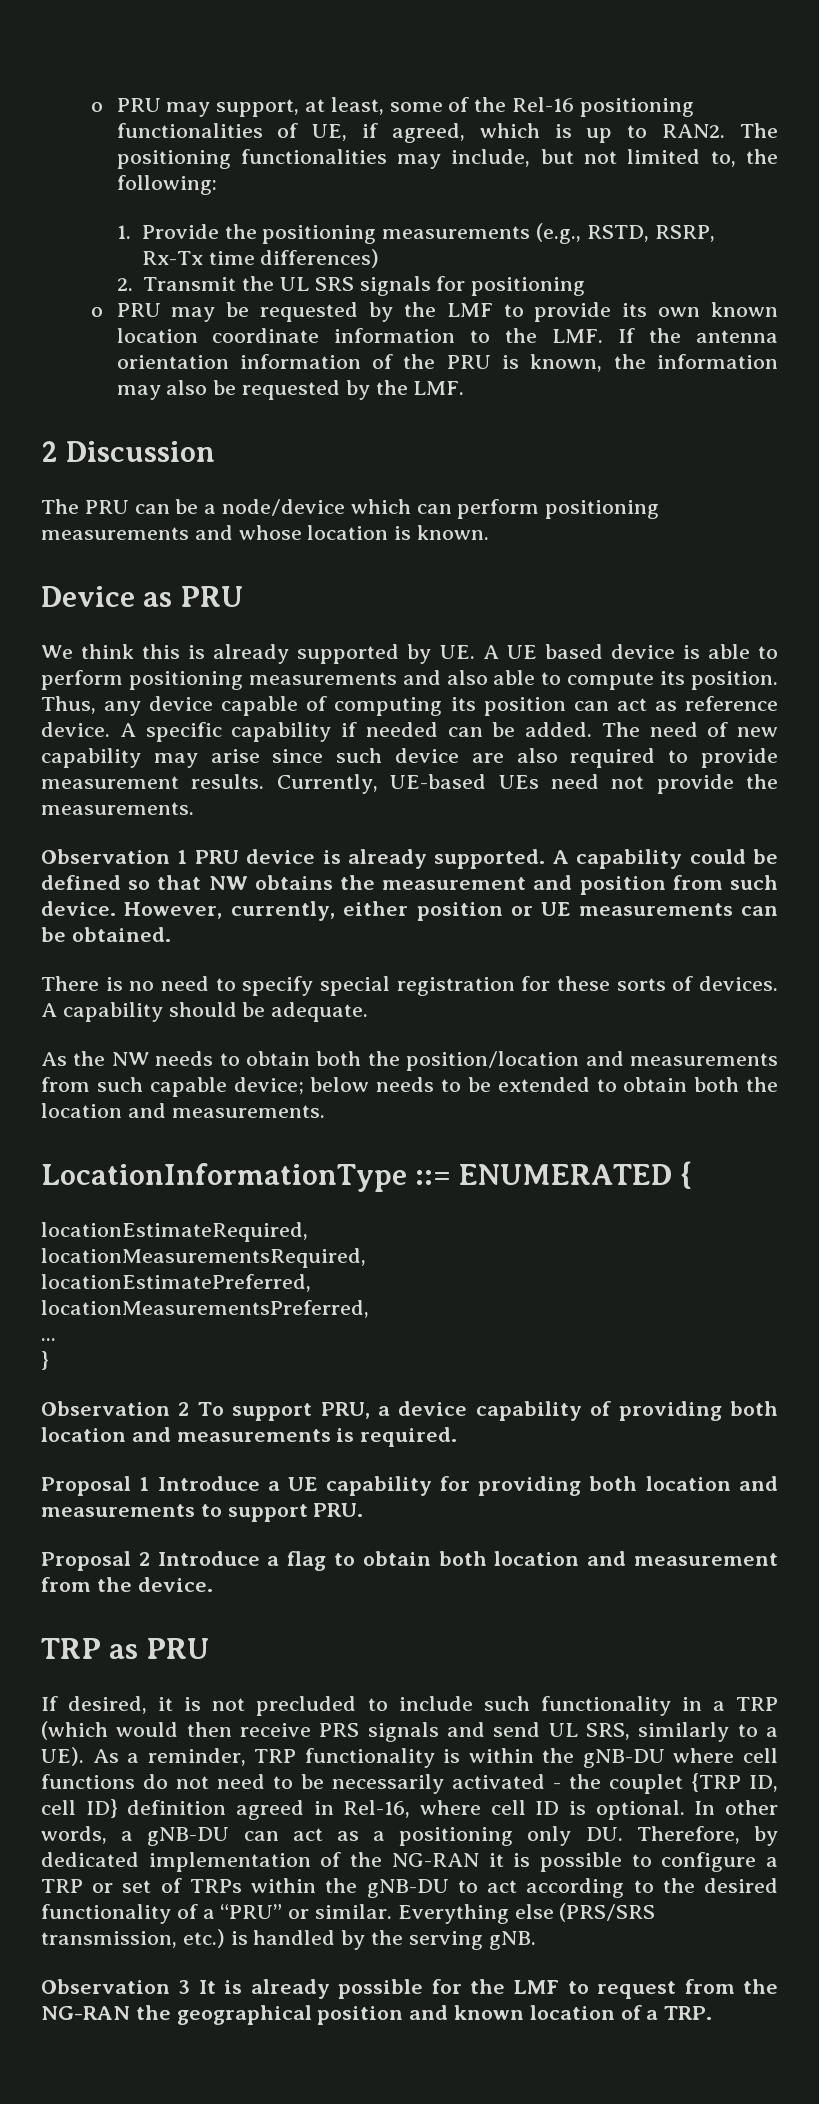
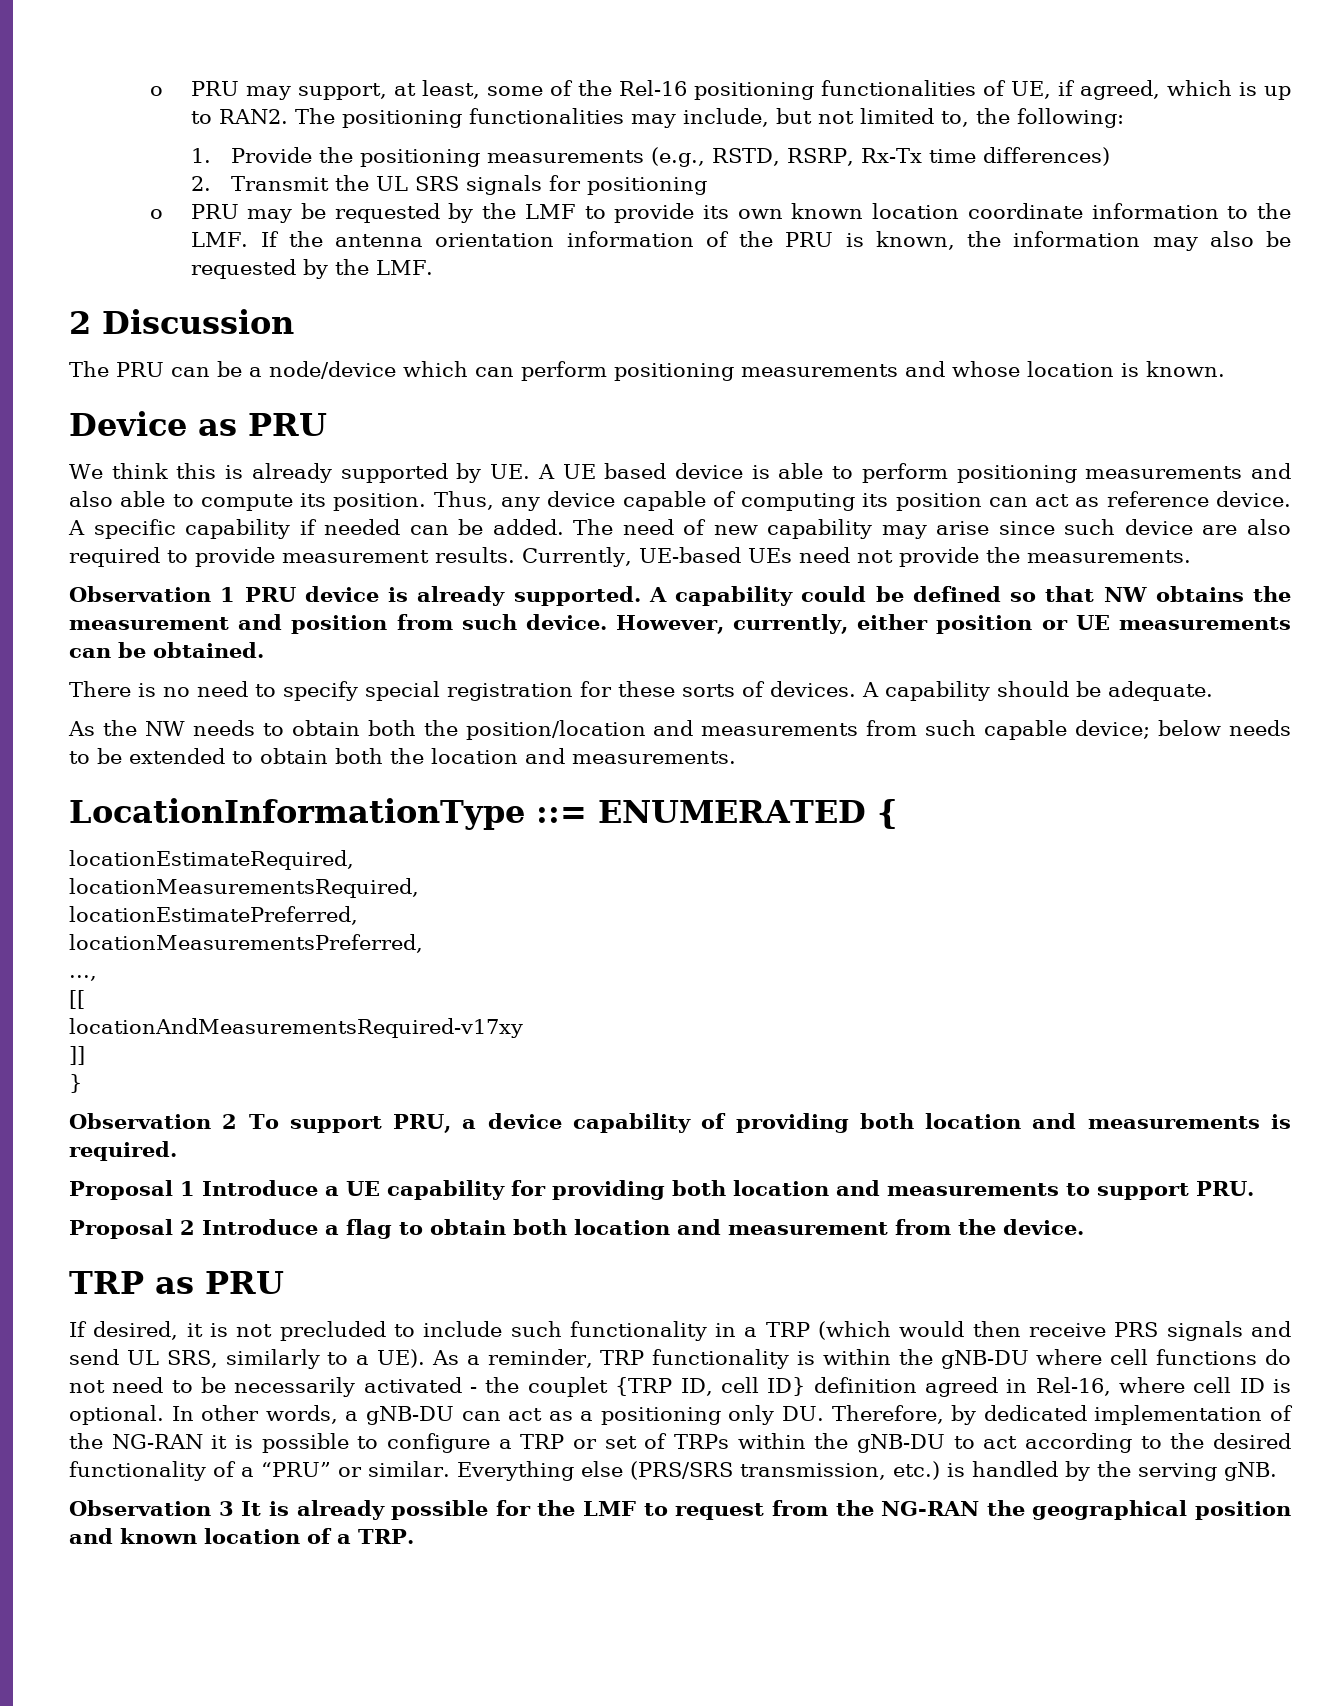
[41,1338,56,1341] ... -> [69,975,97,981] [69,990,85,1009] [69,1018,523,1038] [69,1046,85,1065] ..., // [[ // locationAndMeasurementsRequired-v17xy // ]]

